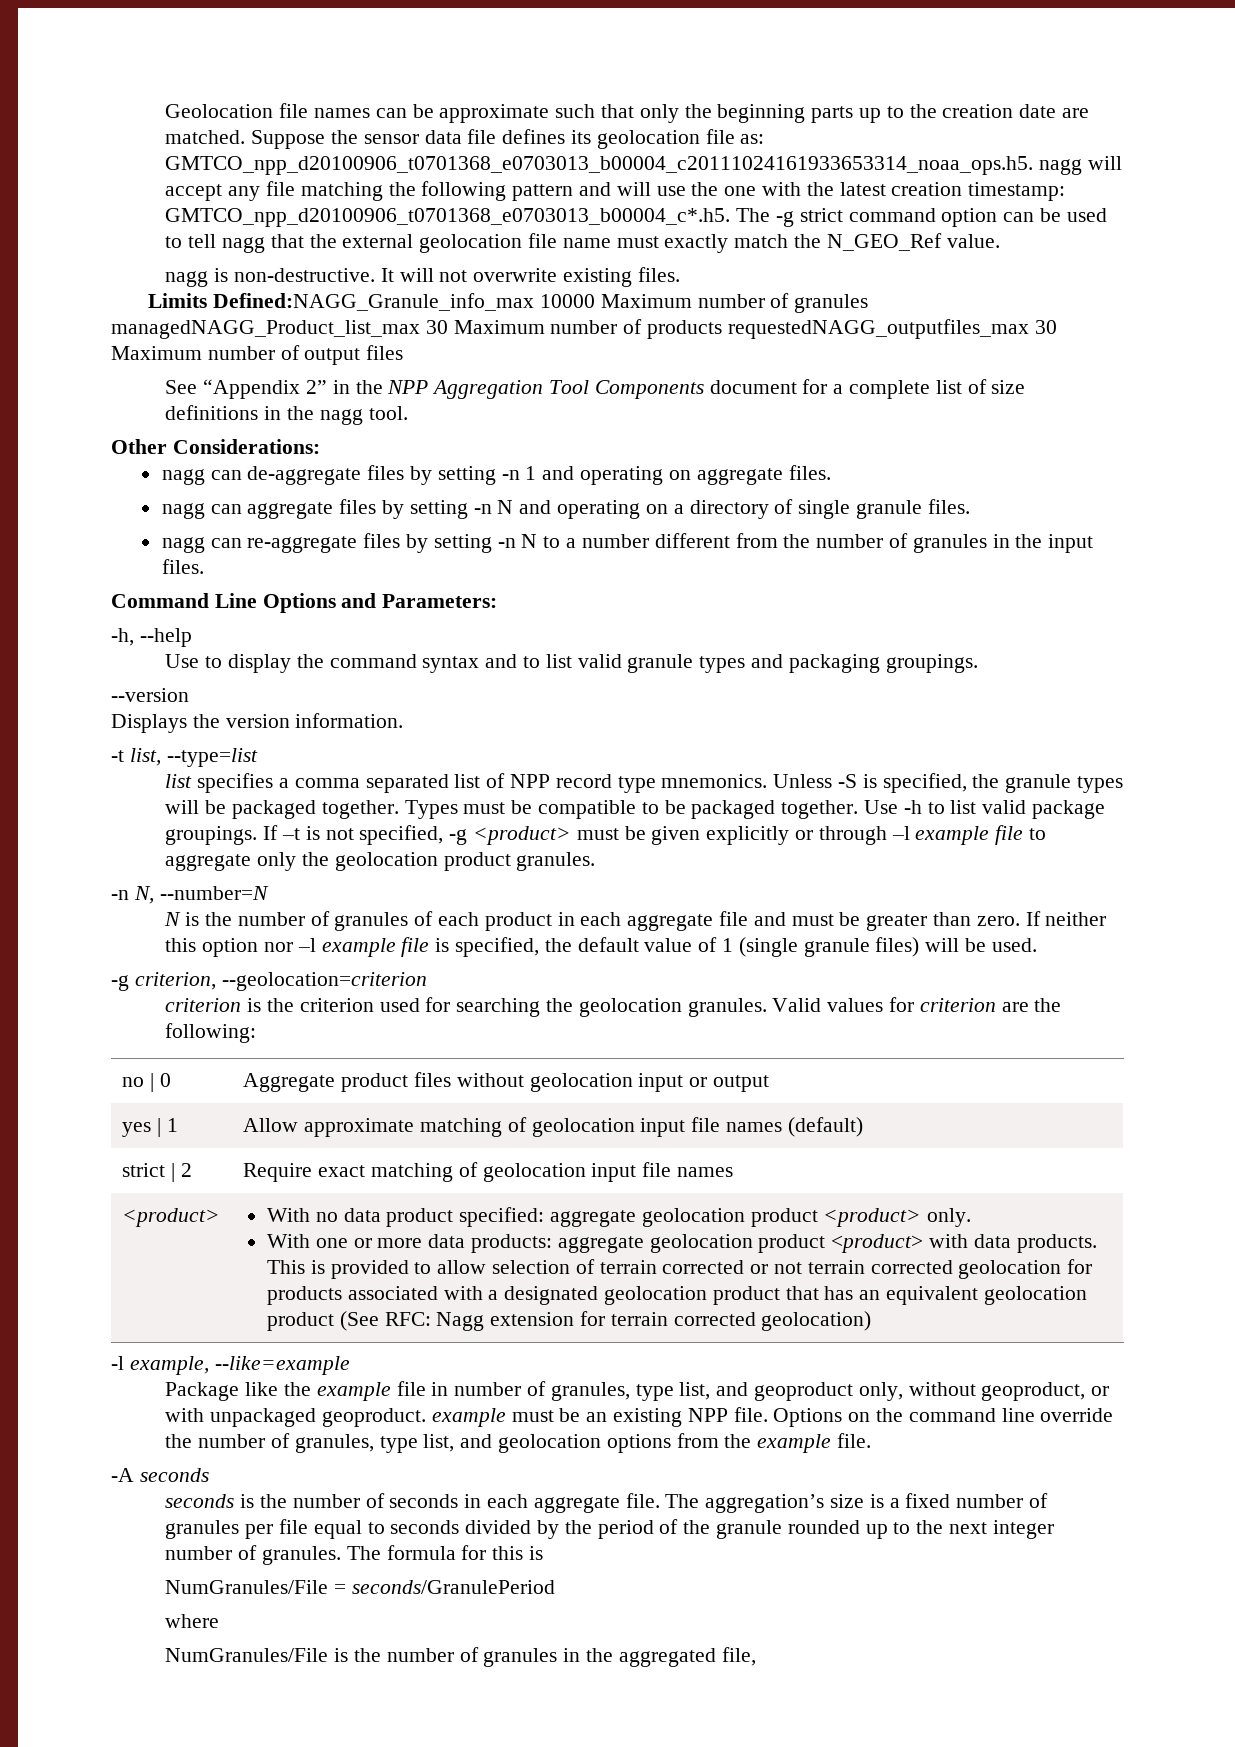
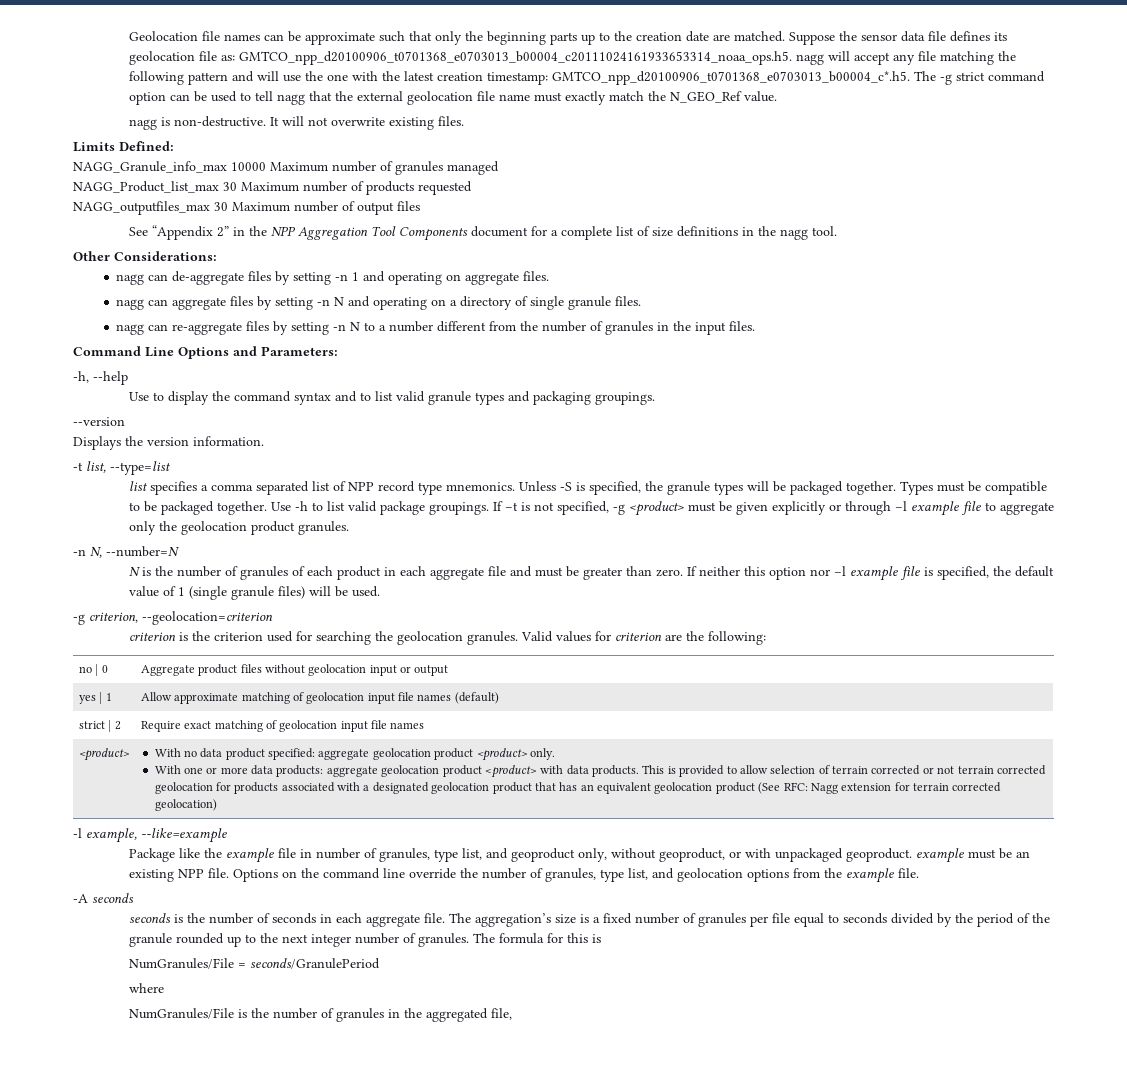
[213,293,535,311] Defined:NAGG_Granule_info_max -> [119,141,174,151] [73,161,227,173] Defined: // NAGG_Granule_info_max
[111,320,420,339] managedNAGG_Product_list_max -> [447,161,499,175] [73,181,219,193] managed // NAGG_Product_list_max
[727,319,1029,339] requestedNAGG_outputfiles_max -> [418,181,472,195] [73,201,210,215] requested // NAGG_outputfiles_max

